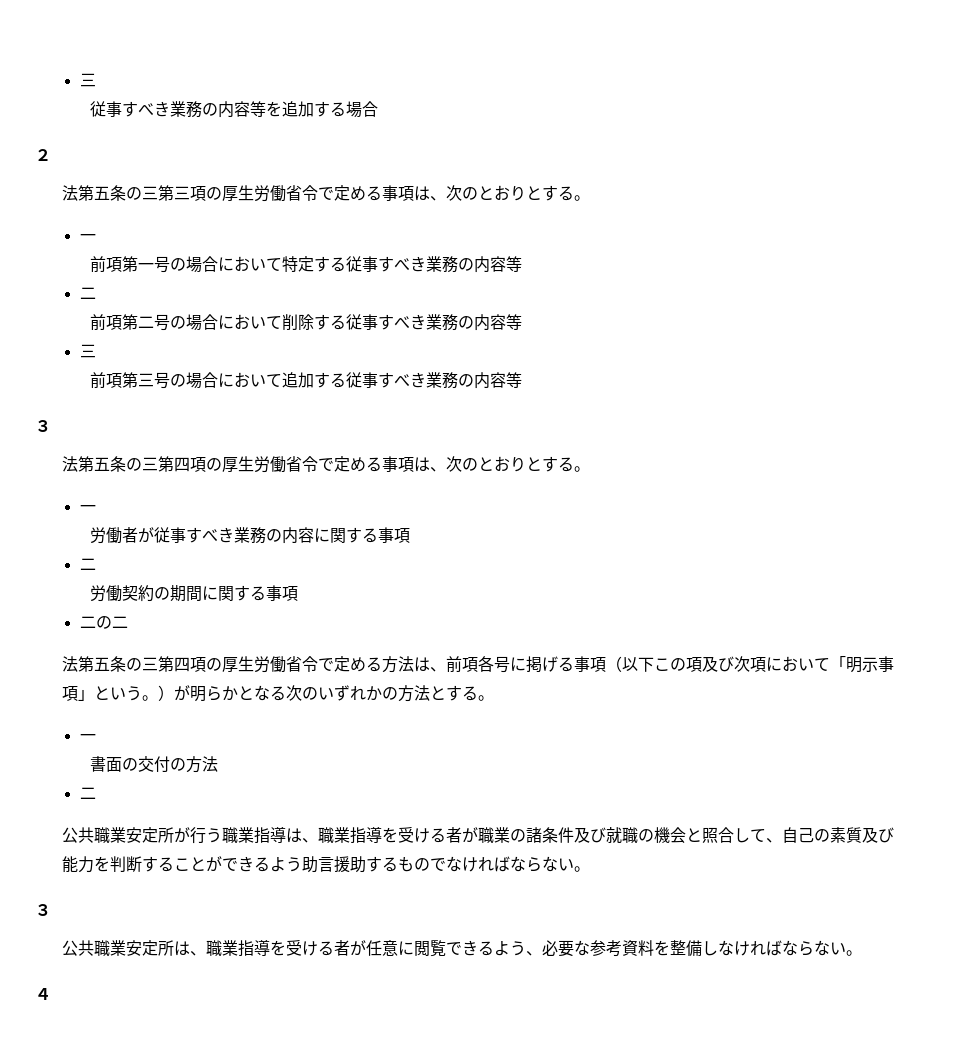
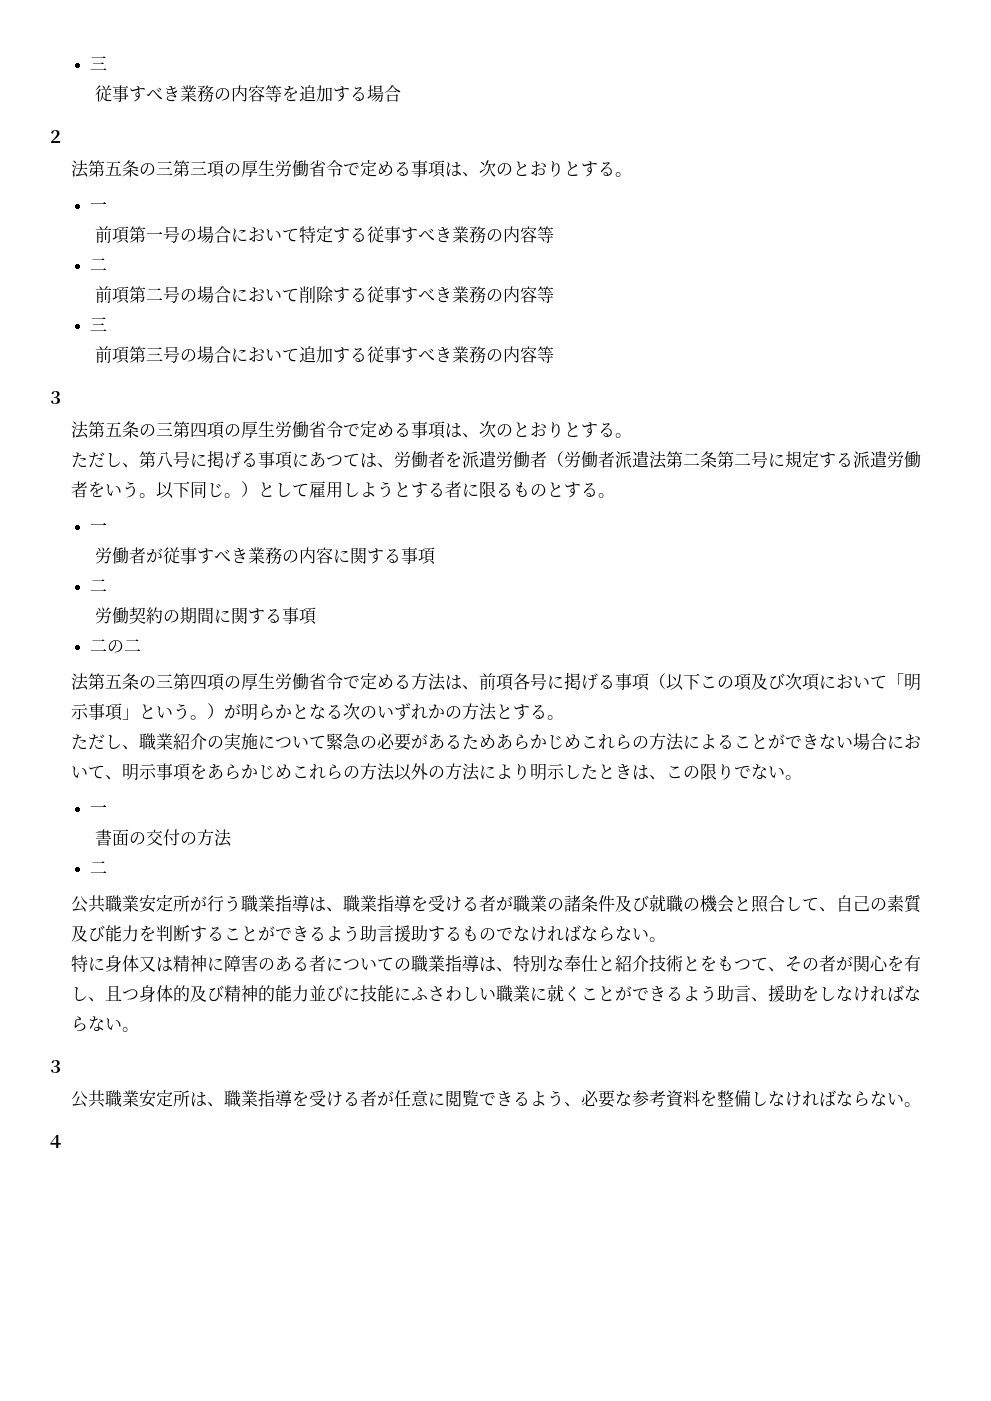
(591, 469) none -> [71,450,922,469] [71,481,616,499] // ただし、第八号に掲げる事項にあつては、労働者を派遣労働者（労働者派遣法第二条第二号に規定する派遣労働者をいう。以下同じ。）として雇用しようとする者に限るものとする。
(495, 698) none -> [71,733,922,751] [71,763,803,781] // ただし、職業紹介の実施について緊急の必要があるためあらかじめこれらの方法によることができない場合において、明示事項をあらかじめこれらの方法以外の方法により明示したときは、この限りでない。
(591, 869) none -> [71,955,922,973] [71,984,922,1002] [71,1016,140,1032] // 特に身体又は精神に障害のある者についての職業指導は、特別な奉仕と紹介技術とをもつて、その者が関心を有し、且つ身体的及び精神的能力並びに技能にふさわしい職業に就くことができるよう助言、援助をしなければならない。

